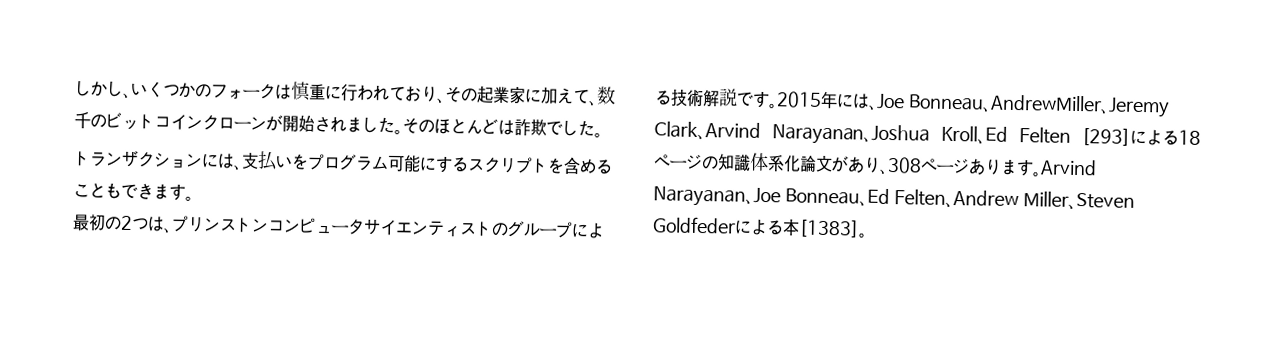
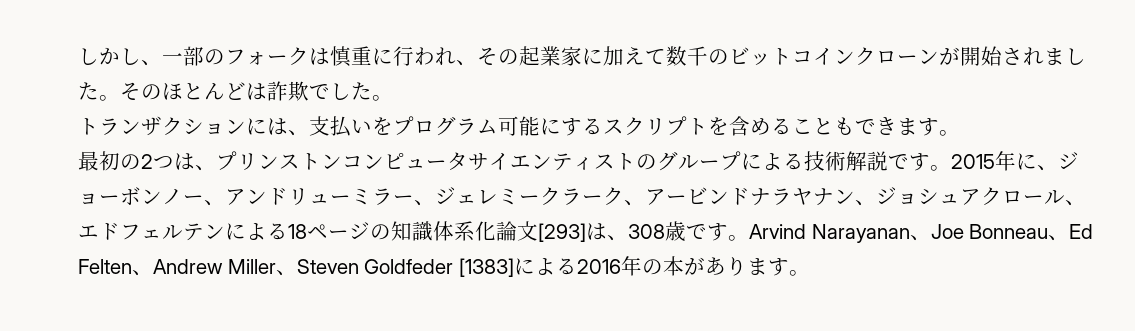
[131,81,196,98] いくつか -> [162,46,204,66] 一部
[389,85,438,102] ており -> (456, 56) none
[588,100,598,107] 、 -> (666, 56) none
[852,93,1170,118] [654,121,1131,146] は、Joe Bonneau、AndrewMiller、Jeremy Clark、Arvind Narayanan、Joshua Kroll、Ed Felten [293] -> [1037,152,1079,171] [78,187,1086,206] [78,223,225,241] 、ジョーボンノー、アンドリューミラー、ジェレミークラーク、アービンドナラヤナン、ジョシュアクロール、エドフェルテン
[831,156,1018,176] があり、308ページありま -> [538,221,707,242] [293]は、308歳で
[734,218,860,238] による本[1383] -> [458,256,789,277] [1383]による2016年の本があります

